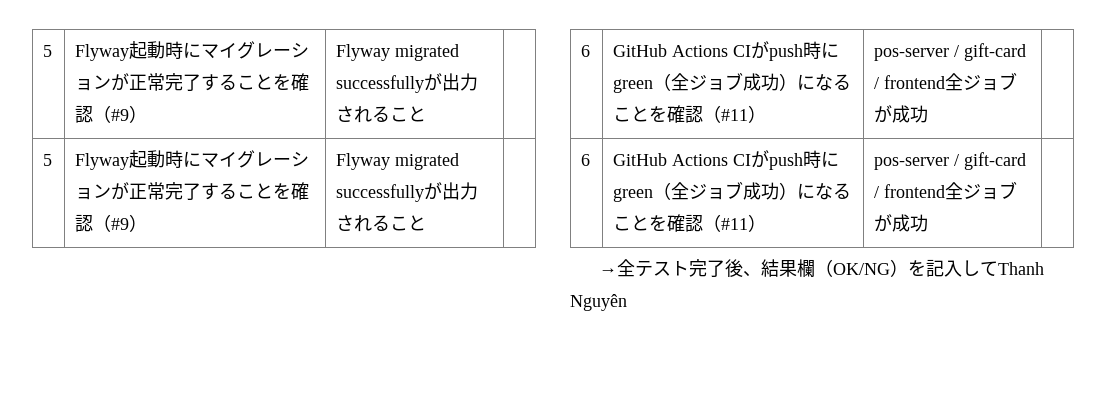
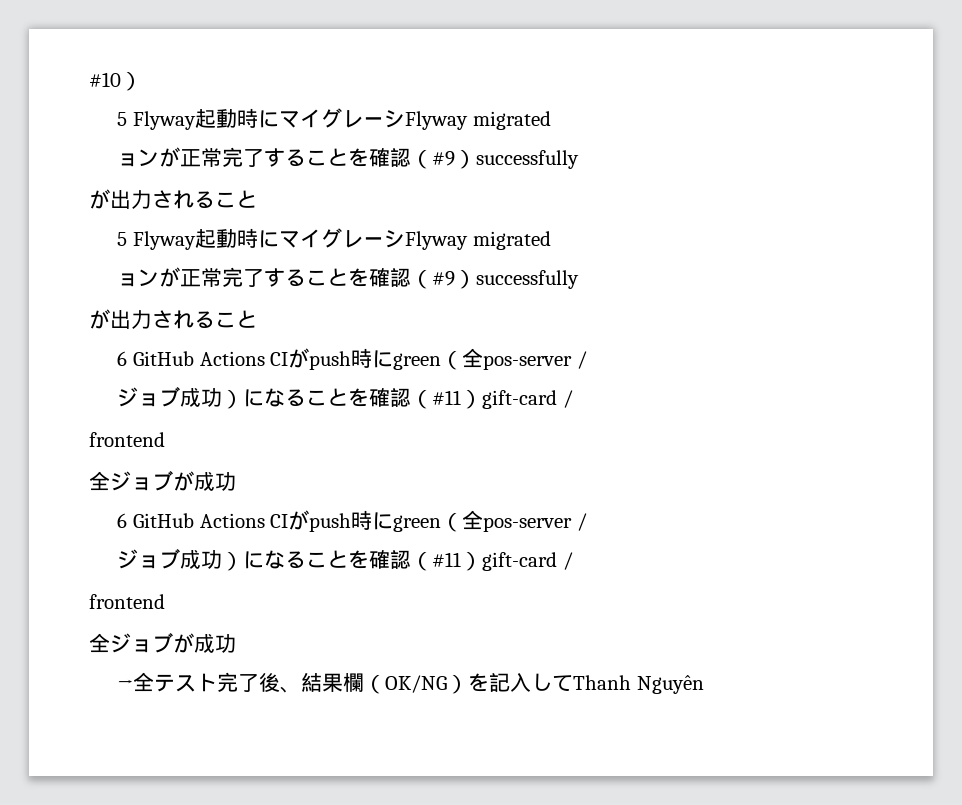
[43,45,53,57] [75,41,310,61] [75,73,310,91] [75,105,148,123] [336,44,460,61] [336,73,479,93] [336,106,427,123] [43,154,53,166] [75,150,310,170] [75,182,310,200] [75,214,148,232] [336,153,460,170] [336,182,479,202] [336,215,427,232] [581,45,591,57] [613,41,840,61] [613,72,852,93] [613,105,767,123] [874,43,1027,61] [874,72,1018,91] [874,105,929,123] [581,154,591,166] [613,150,840,170] [613,181,852,202] [613,214,767,232] [874,152,1027,170] [874,181,1018,200] [874,214,929,232] 5 | Flyway起動時にマイグレーションが正常完了することを確認（#9） | Flyway migrated successfullyが出力されること | // 5 | Flyway起動時にマイグレーションが正常完了することを確認（#9） | Flyway migrated successfullyが出力されること | // 6 | GitHub Actions CIがpush時にgreen（全ジョブ成功）になることを確認（#11） | pos-server / gift-card / frontend全ジョブが成功 | // 6 | GitHub Actions CIがpush時にgreen（全ジョブ成功）になることを確認（#11） | pos-server / gift-card / frontend全ジョブが成功 | -> [89,71,142,91] [117,108,551,130] [117,147,580,169] [89,189,257,209] [117,228,551,250] [117,267,580,289] [89,309,257,329] [117,348,587,370] [117,387,574,409] [89,432,165,447] [89,471,236,491] [117,510,587,532] [117,549,574,571] [89,594,165,609] [89,633,236,653] #10） // 5 Flyway起動時にマイグレーシFlyway migrated // ョンが正常完了することを確認（#9）successfully // が出力されること // 5 Flyway起動時にマイグレーシFlyway migrated // ョンが正常完了することを確認（#9）successfully // が出力されること // 6 GitHub Actions CIがpush時にgreen（全pos-server / // ジョブ成功）になることを確認（#11）gift-card / // frontend // 全ジョブが成功 // 6 GitHub Actions CIがpush時にgreen（全pos-server / // ジョブ成功）になることを確認（#11）gift-card / // frontend // 全ジョブが成功

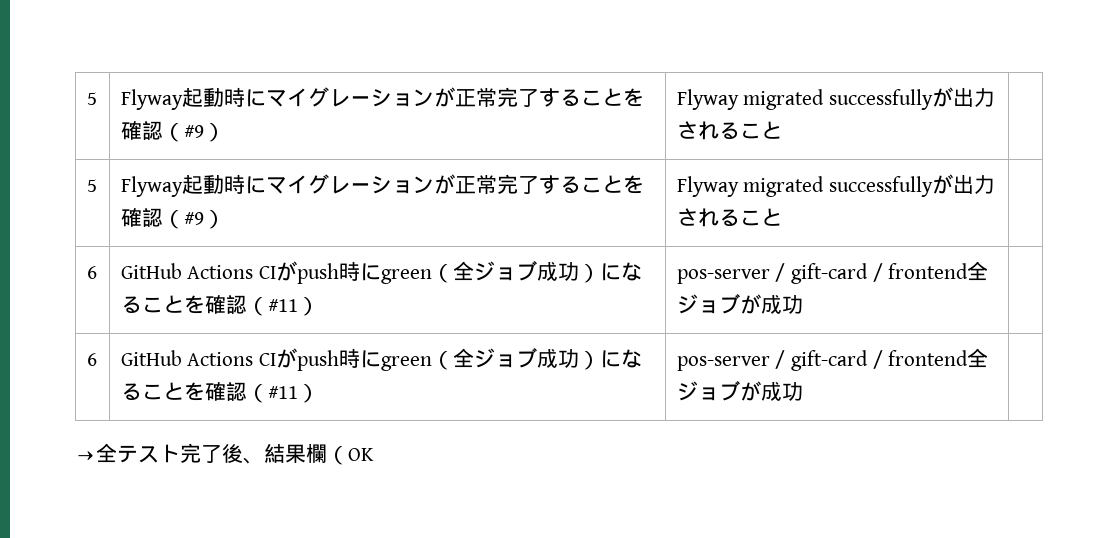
[89,71,142,91] [117,108,551,130] [117,147,580,169] [89,189,257,209] [117,228,551,250] [117,267,580,289] [89,309,257,329] [117,348,587,370] [117,387,574,409] [89,432,165,447] [89,471,236,491] [117,510,587,532] [117,549,574,571] [89,594,165,609] [89,633,236,653] #10） // 5 Flyway起動時にマイグレーシFlyway migrated // ョンが正常完了することを確認（#9）successfully // が出力されること // 5 Flyway起動時にマイグレーシFlyway migrated // ョンが正常完了することを確認（#9）successfully // が出力されること // 6 GitHub Actions CIがpush時にgreen（全pos-server / // ジョブ成功）になることを確認（#11）gift-card / // frontend // 全ジョブが成功 // 6 GitHub Actions CIがpush時にgreen（全pos-server / // ジョブ成功）になることを確認（#11）gift-card / // frontend // 全ジョブが成功 -> [86,92,97,105] [120,87,644,110] [120,121,225,142] [676,87,995,110] [676,121,782,140] [86,179,97,192] [120,174,644,197] [120,208,225,229] [676,174,995,197] [676,208,782,227] [86,266,97,279] [120,261,642,284] [120,295,319,316] [676,261,989,284] [676,294,803,314] [86,353,97,366] [120,348,642,371] [120,382,319,403] [676,348,989,371] [676,381,803,401] 5 | Flyway起動時にマイグレーションが正常完了することを確認（#9） | Flyway migrated successfullyが出力されること | // 5 | Flyway起動時にマイグレーションが正常完了することを確認（#9） | Flyway migrated successfullyが出力されること | // 6 | GitHub Actions CIがpush時にgreen（全ジョブ成功）になることを確認（#11） | pos-server / gift-card / frontend全ジョブが成功 | // 6 | GitHub Actions CIがpush時にgreen（全ジョブ成功）になることを確認（#11） | pos-server / gift-card / frontend全ジョブが成功 |
[385,673,705,694] OK/NG）を記入してThanh Nguyên -> [348,448,374,461] OK

